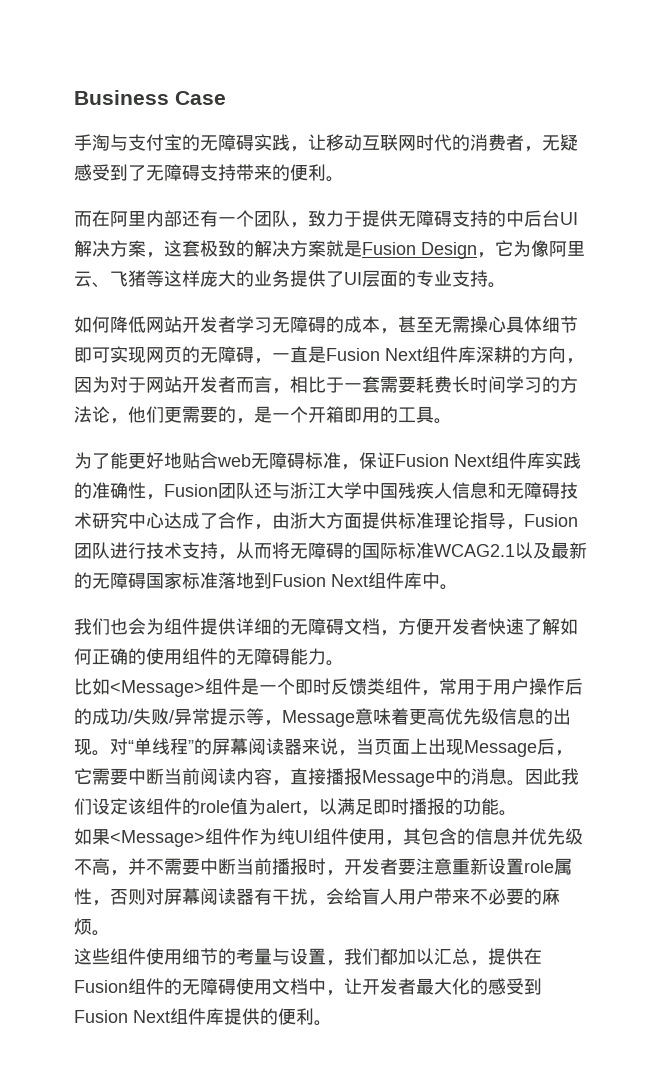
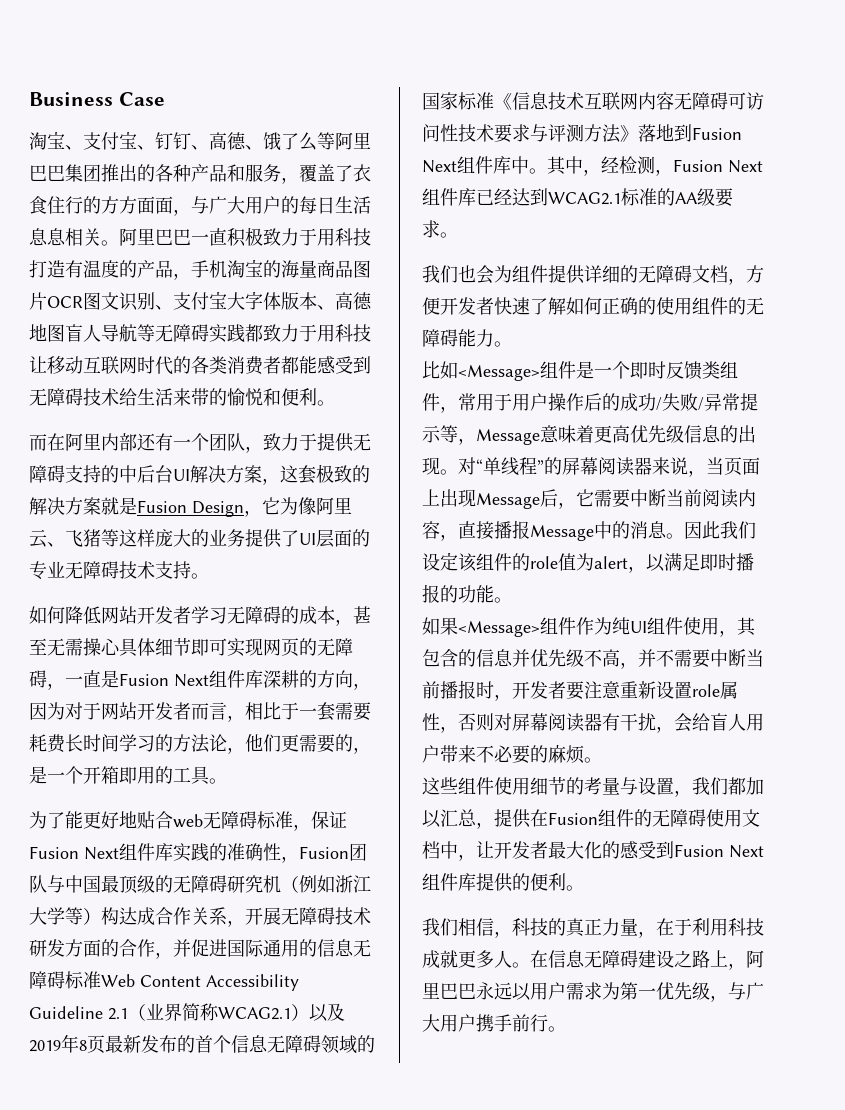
[74,134,308,152] 手淘与支付宝的无障碍实践， -> [29,131,371,151] [29,164,371,184] [29,196,371,216] [29,227,371,247] [29,259,371,280] [29,291,372,311] [29,324,371,343] 淘宝、支付宝、钉钉、高德、饿了么等阿里巴巴集团推出的各种产品和服务，覆盖了衣食住行的方方面面，与广大用户的每日生活息息相关。阿里巴巴一直积极致力于用科技打造有温度的产品，手机淘宝的海量商品图片OCR图文识别、支付宝大字体版本、高德地图盲人导航等无障碍实践都致力于用科技
[470,134,578,152] [74,164,290,181] 消费者，无疑感受到了无障碍支持带来的 -> [191,356,371,375] [29,388,281,406] 各类消费者都能感受到无障碍技术给生活来带的愉悦和
(452, 278) none -> [65,561,155,579] 无障碍技术
[254,482,578,499] [74,512,578,530] [74,542,587,560] [74,572,218,589] 还与浙江大学中国残疾人信息和无障碍技术研究中心达成了合作，由浙大方面提供标准理论指导，Fusion团队进行技术支持，从而将无障碍的国际标准WCAG2.1以及最新的无障碍国家标准 -> [47,875,371,894] [29,907,371,927] [29,939,371,959] [29,971,299,991] [29,1003,345,1022] [29,1034,375,1054] [422,92,764,110] [422,124,638,143] 与中国最顶级的无障碍研究机（例如浙江大学等）构达成合作关系，开展无障碍技术研发方面的合作，并促进国际通用的信息无障碍标准Web Content Accessibility Guideline 2.1（业界简称WCAG2.1）以及2019年8页最新发布的首个信息无障碍领域的国家标准《信息技术互联网内容无障碍可访问性技术要求与评测方法》
(458, 587) none -> [547,156,763,176] [422,188,733,207] [422,220,458,238] 其中，经检测，Fusion Next组件库已经达到WCAG2.1标准的AA级要求。
(332, 1023) none -> [422,918,764,938] [422,950,764,970] [422,982,764,1002] [422,1014,566,1032] // 我们相信，科技的真正力量，在于利用科技成就更多人。在信息无障碍建设之路上，阿里巴巴永远以用户需求为第一优先级，与广大用户携手前行。

